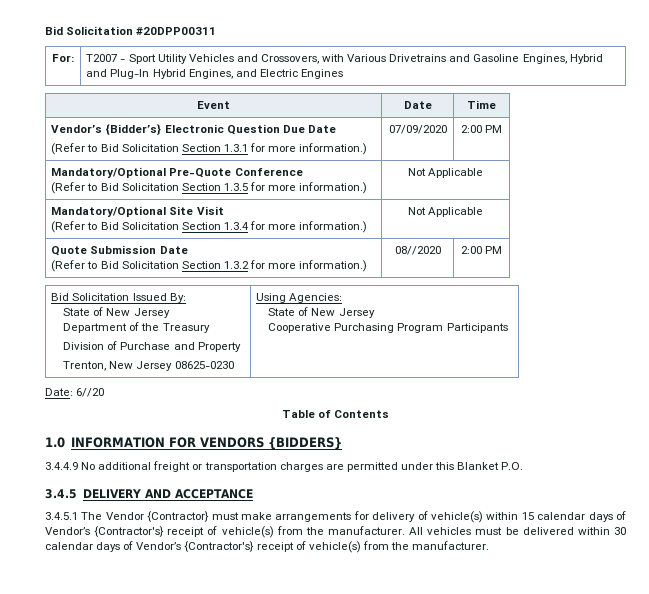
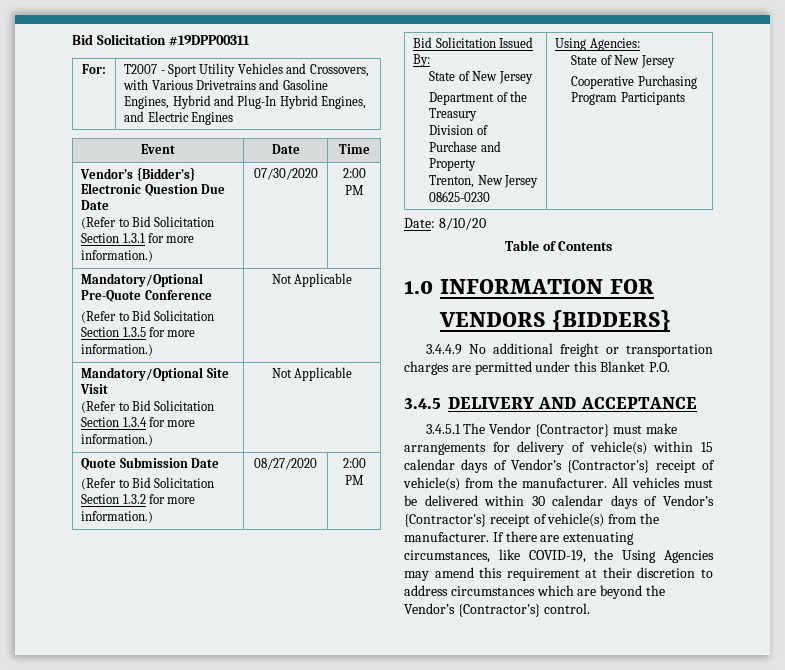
[45,26,217,35] Bid Solicitation #20DPP00311 -> [72,34,250,46] Bid Solicitation #19DPP00311
[388,125,447,134] 07/09/2020 -> [253,168,318,180] 07/30/2020
[394,246,441,255] 08//2020 -> [253,458,317,470] 08/27/2020
[76,388,105,397] 6//20 -> [438,218,486,230] 8/10/20
(490, 545) none -> [492,531,635,545] [404,549,714,563] [404,567,713,581] [404,585,665,599] [404,603,590,617] If there are extenuating circumstances, like COVID-19, the Using Agencies may amend this requirement at their discretion to address circumstances which are beyond the Vendor’s {Contractor’s} control.

